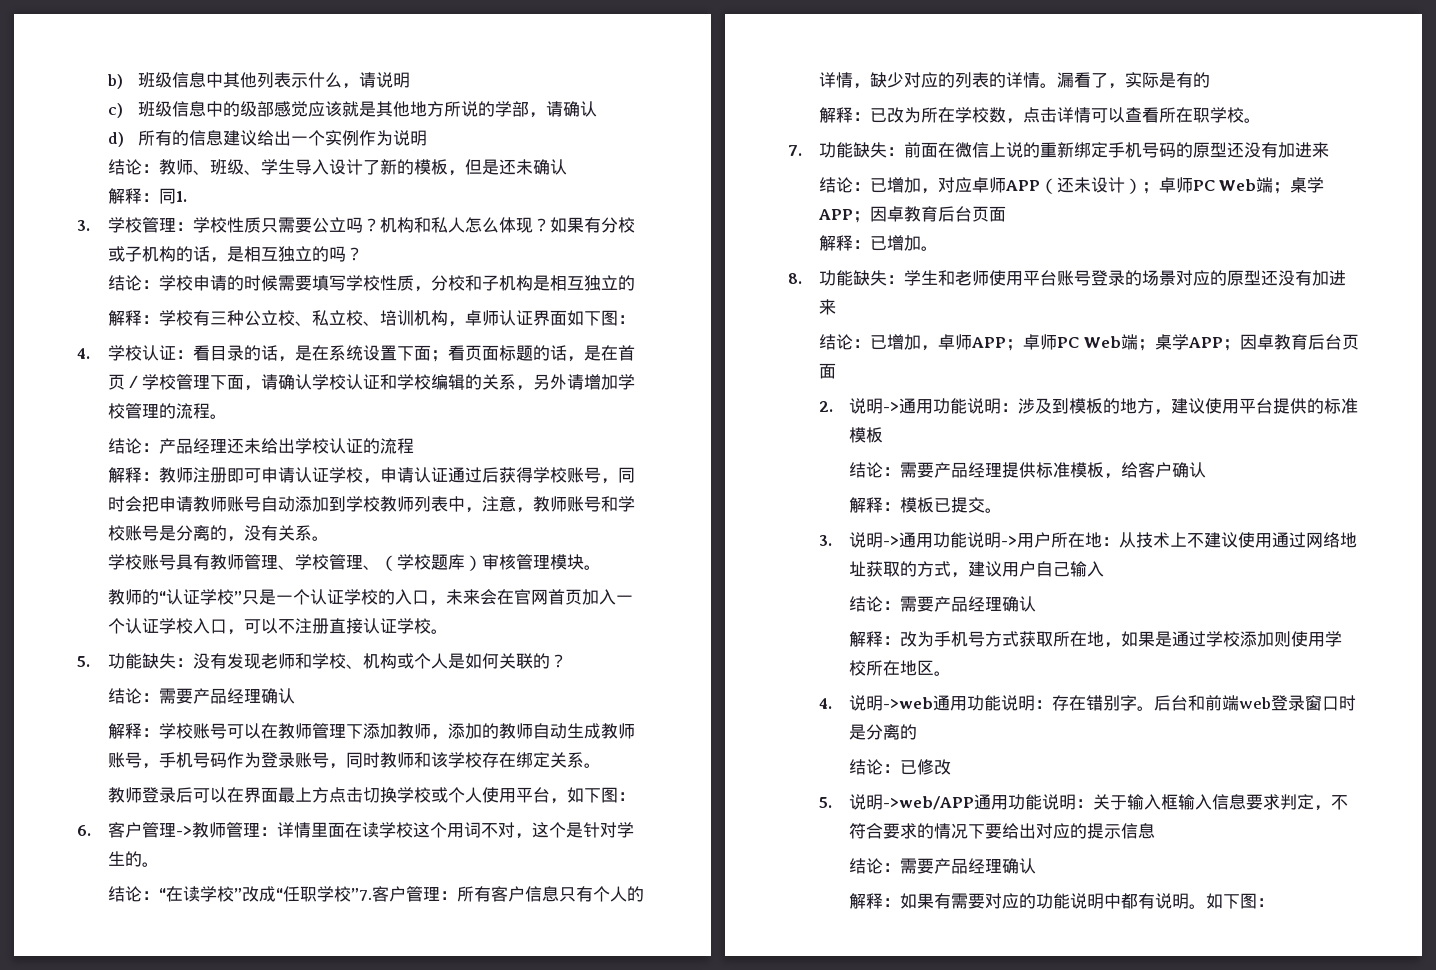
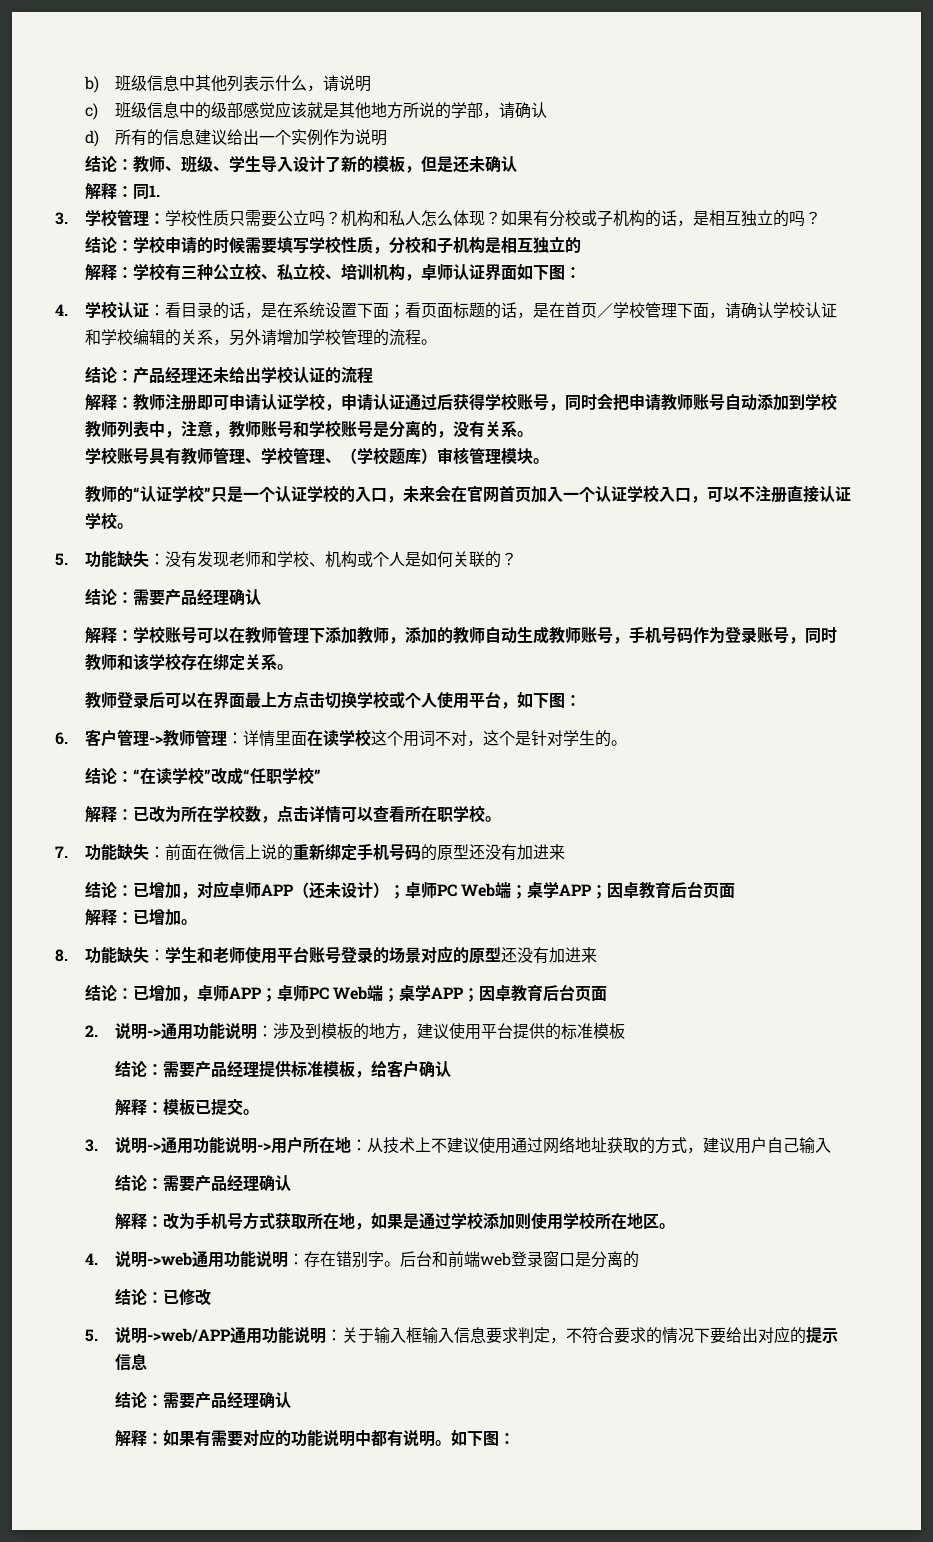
[350,886,644,902] [818,72,1210,89] ”7.客户管理：所有客户信息只有个人的详情，缺少对应的列表的详情。漏看了，实际是有的 -> [314,769,322,782] ”
[1339,695,1357,711] 时 -> (576, 1260) none

